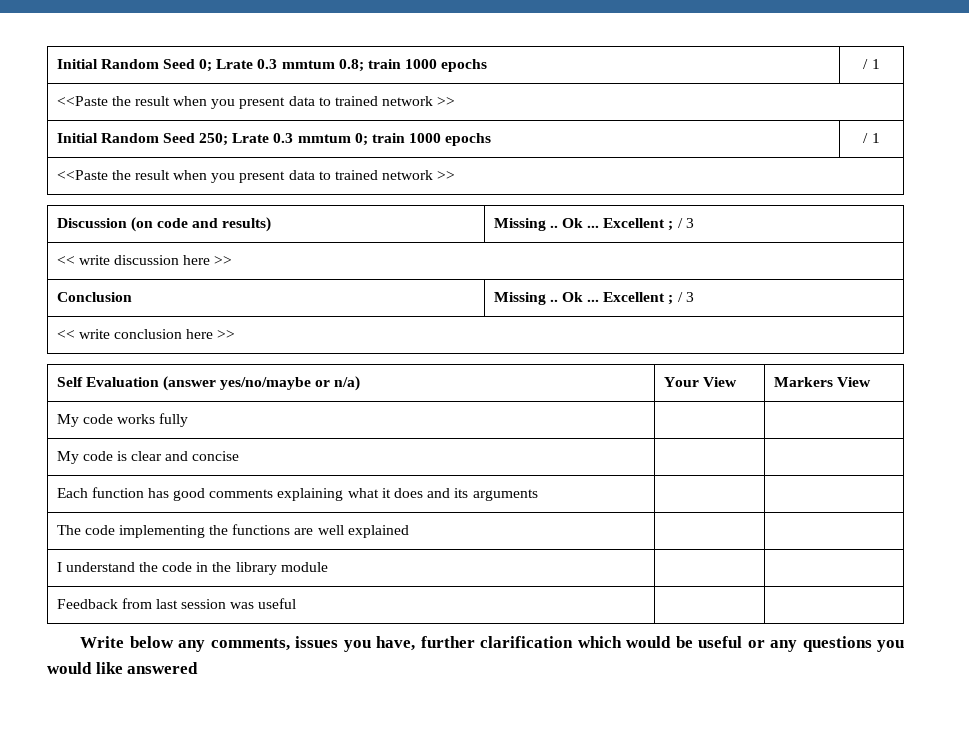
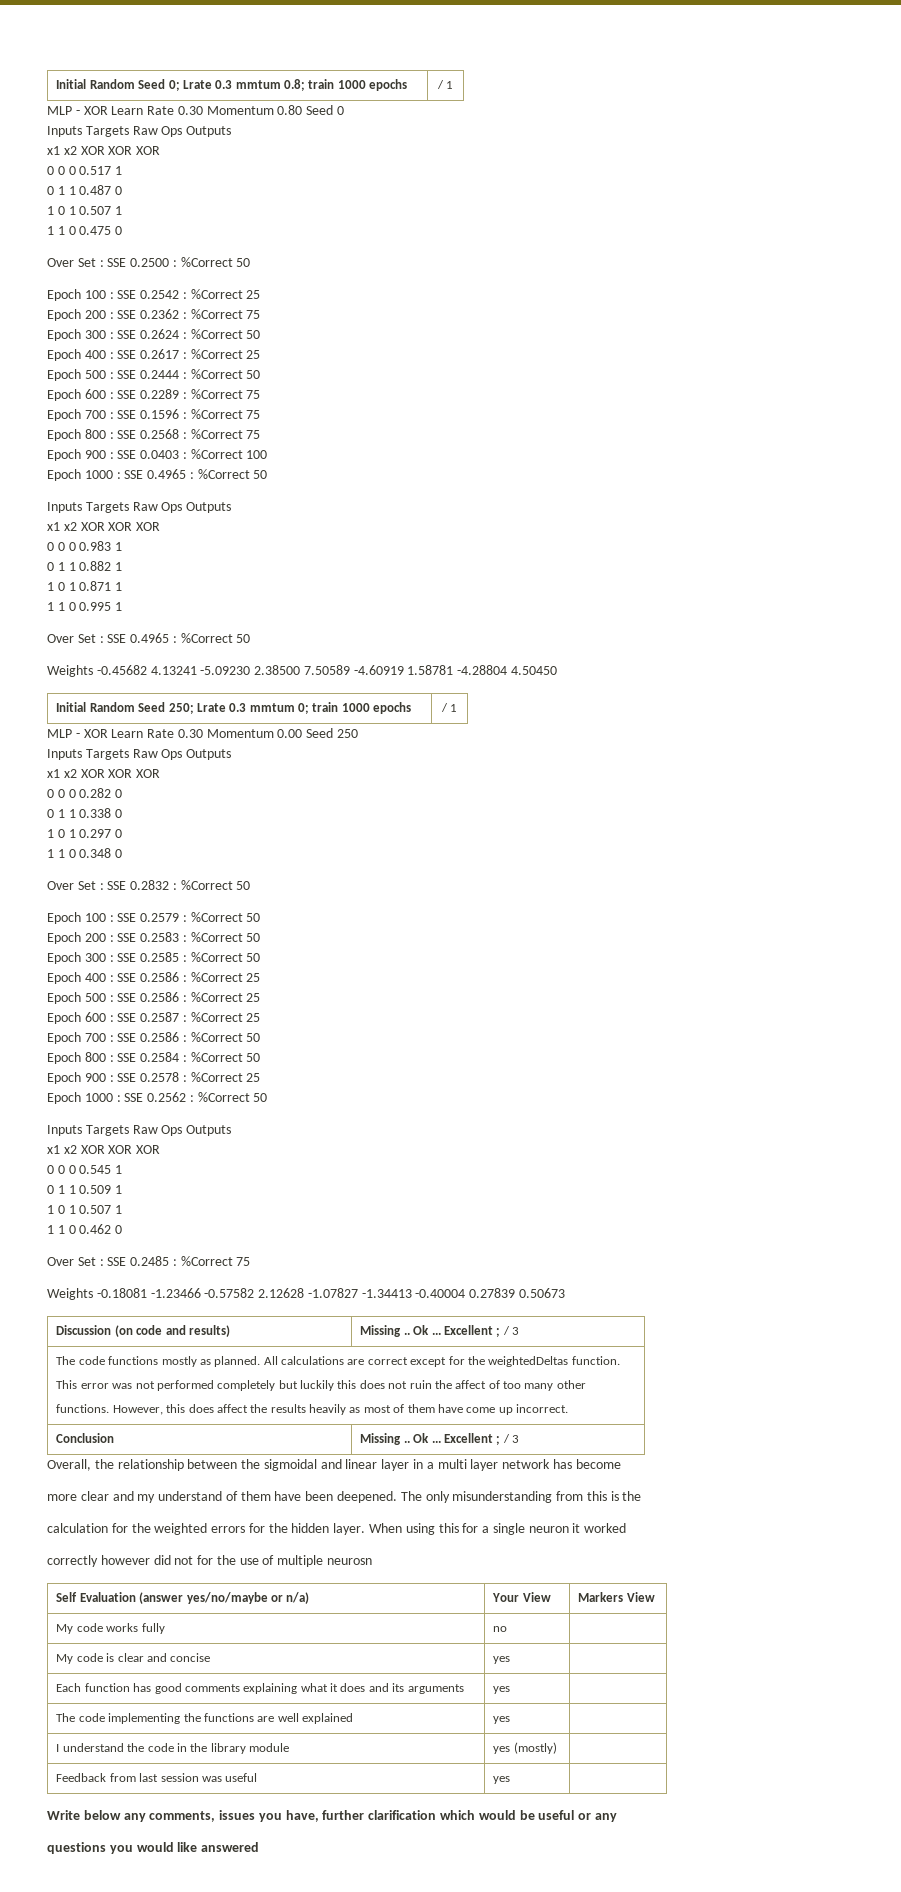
[56,96,456,109] // <<Paste the result when you present data to trained network >> -> [47,105,345,115] [47,126,232,137] [47,146,161,155] [47,166,123,175] [47,185,123,195] [47,206,123,215] [47,226,123,235] [47,257,251,267] [47,289,261,301] [47,309,261,321] [47,329,261,341] [47,349,261,361] [47,369,261,381] [47,389,261,401] [47,409,261,421] [47,429,261,441] [47,449,268,461] [47,469,268,481] [47,502,232,513] [47,522,161,531] [47,541,123,551] [47,561,123,571] [47,581,123,591] [47,602,123,611] [47,633,251,643] [47,665,558,677] // MLP - XOR Learn Rate 0.30 Momentum 0.80 Seed 0 // Inputs Targets Raw Ops Outputs // x1 x2 XOR XOR XOR // 0 0 0 0.517 1 // 0 1 1 0.487 0 // 1 0 1 0.507 1 // 1 1 0 0.475 0 // Over Set : SSE 0.2500 : %Correct 50 // Epoch 100 : SSE 0.2542 : %Correct 25 // Epoch 200 : SSE 0.2362 : %Correct 75 // Epoch 300 : SSE 0.2624 : %Correct 50 // Epoch 400 : SSE 0.2617 : %Correct 25 // Epoch 500 : SSE 0.2444 : %Correct 50 // Epoch 600 : SSE 0.2289 : %Correct 75 // Epoch 700 : SSE 0.1596 : %Correct 75 // Epoch 800 : SSE 0.2568 : %Correct 75 // Epoch 900 : SSE 0.0403 : %Correct 100 // Epoch 1000 : SSE 0.4965 : %Correct 50 // Inputs Targets Raw Ops Outputs // x1 x2 XOR XOR XOR // 0 0 0 0.983 1 // 0 1 1 0.882 1 // 1 0 1 0.871 1 // 1 1 0 0.995 1 // Over Set : SSE 0.4965 : %Correct 50 // Weights -0.45682 4.13241 -5.09230 2.38500 7.50589 -4.60919 1.58781 -4.28804 4.50450
[56,170,456,183] // <<Paste the result when you present data to trained network >> -> [47,728,359,738] [47,749,232,760] [47,769,161,778] [47,788,123,798] [47,808,123,818] [47,829,123,838] [47,848,123,858] [47,880,251,890] [47,912,261,924] [47,932,261,944] [47,952,261,964] [47,972,261,984] [47,992,261,1004] [47,1012,261,1024] [47,1032,261,1044] [47,1052,261,1064] [47,1072,261,1084] [47,1092,268,1104] [47,1125,232,1136] [47,1145,161,1154] [47,1165,123,1174] [47,1185,123,1194] [47,1205,123,1214] [47,1224,123,1234] [47,1256,251,1266] [47,1288,566,1300] // MLP - XOR Learn Rate 0.30 Momentum 0.00 Seed 250 // Inputs Targets Raw Ops Outputs // x1 x2 XOR XOR XOR // 0 0 0 0.282 0 // 0 1 1 0.338 0 // 1 0 1 0.297 0 // 1 1 0 0.348 0 // Over Set : SSE 0.2832 : %Correct 50 // Epoch 100 : SSE 0.2579 : %Correct 50 // Epoch 200 : SSE 0.2583 : %Correct 50 // Epoch 300 : SSE 0.2585 : %Correct 50 // Epoch 400 : SSE 0.2586 : %Correct 25 // Epoch 500 : SSE 0.2586 : %Correct 25 // Epoch 600 : SSE 0.2587 : %Correct 25 // Epoch 700 : SSE 0.2586 : %Correct 50 // Epoch 800 : SSE 0.2584 : %Correct 50 // Epoch 900 : SSE 0.2578 : %Correct 25 // Epoch 1000 : SSE 0.2562 : %Correct 50 // Inputs Targets Raw Ops Outputs // x1 x2 XOR XOR XOR // 0 0 0 0.545 1 // 0 1 1 0.509 1 // 1 0 1 0.507 1 // 1 1 0 0.462 0 // Over Set : SSE 0.2485 : %Correct 75 // Weights -0.18081 -1.23466 -0.57582 2.12628 -1.07827 -1.34413 -0.40004 0.27839 0.50673
[56,255,233,265] << write discussion here >> -> [56,1356,620,1367] [56,1380,586,1391] [56,1404,569,1415] The code functions mostly as planned. All calculations are correct except for the weightedDeltas function. // This error was not performed completely but luckily this does not ruin the affect of too many other // functions. However, this does affect the results heavily as most of them have come up incorrect.
[56,329,236,339] // << write conclusion here >> -> [47,1459,621,1471] [47,1491,642,1503] [47,1523,627,1535] [47,1555,373,1567] // Overall, the relationship between the sigmoidal and linear layer in a multi layer network has become // more clear and my understand of them have been deepened. The only misunderstanding from this is the // calculation for the weighted errors for the hidden layer. When using this for a single neuron it worked // correctly however did not for the use of multiple neurosn
(189, 420) none -> [493,1626,508,1632] no
(240, 456) none -> [493,1656,511,1664] yes
(538, 495) none -> [493,1686,511,1694] yes
(409, 531) none -> [493,1716,511,1724] yes
(328, 567) none -> [493,1742,557,1754] yes (mostly)
(297, 603) none -> [493,1776,511,1784] yes
(798, 646) none -> (617, 1817) //

